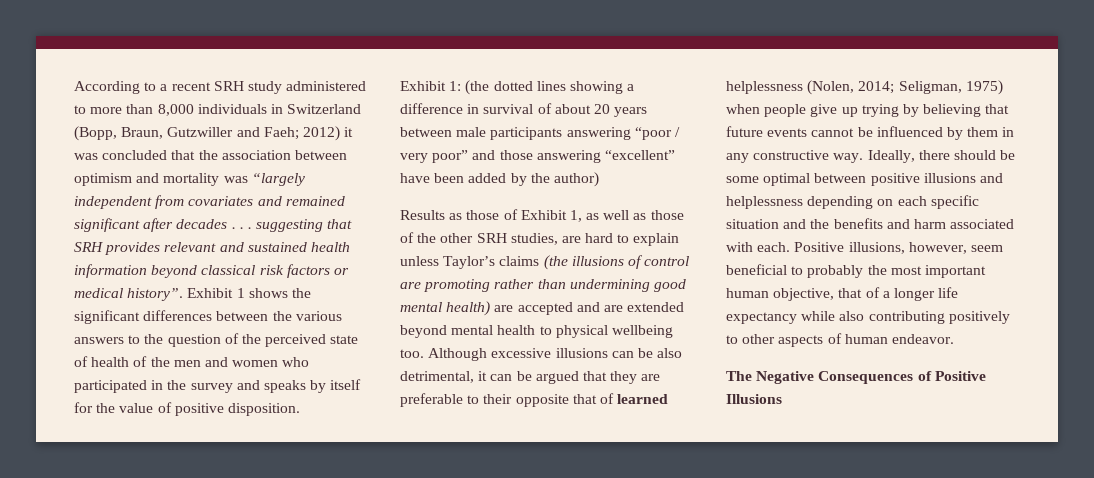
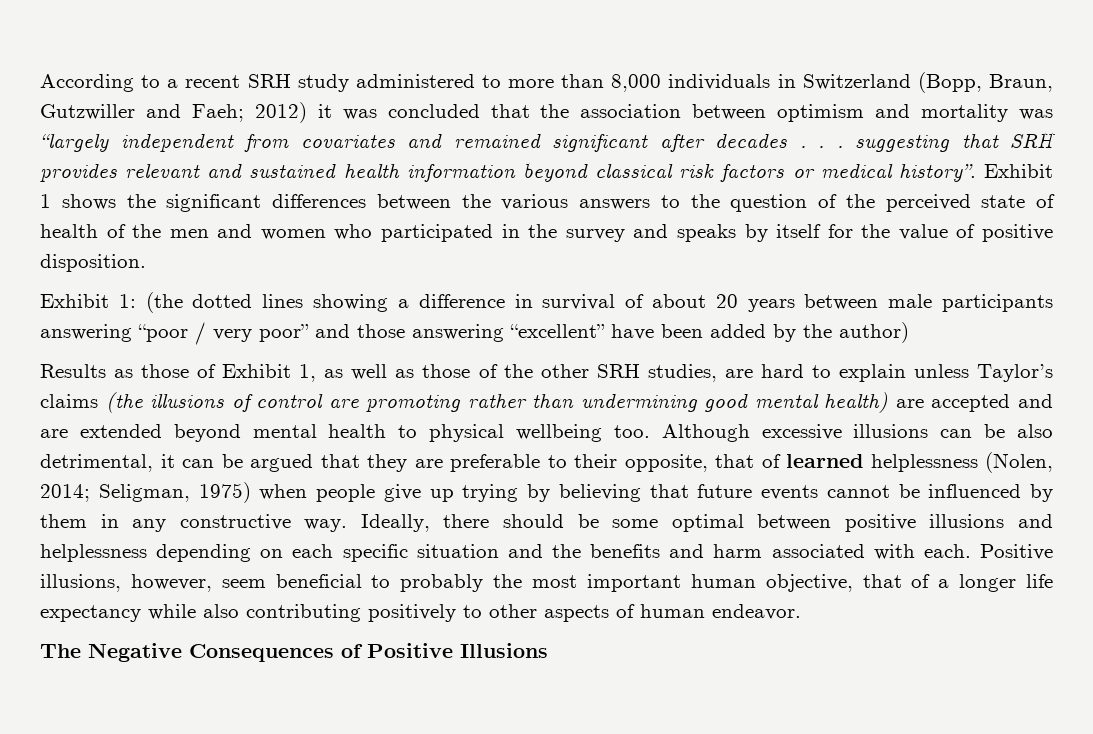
[515,394,569,407] opposite -> [624,454,708,472] opposite,

